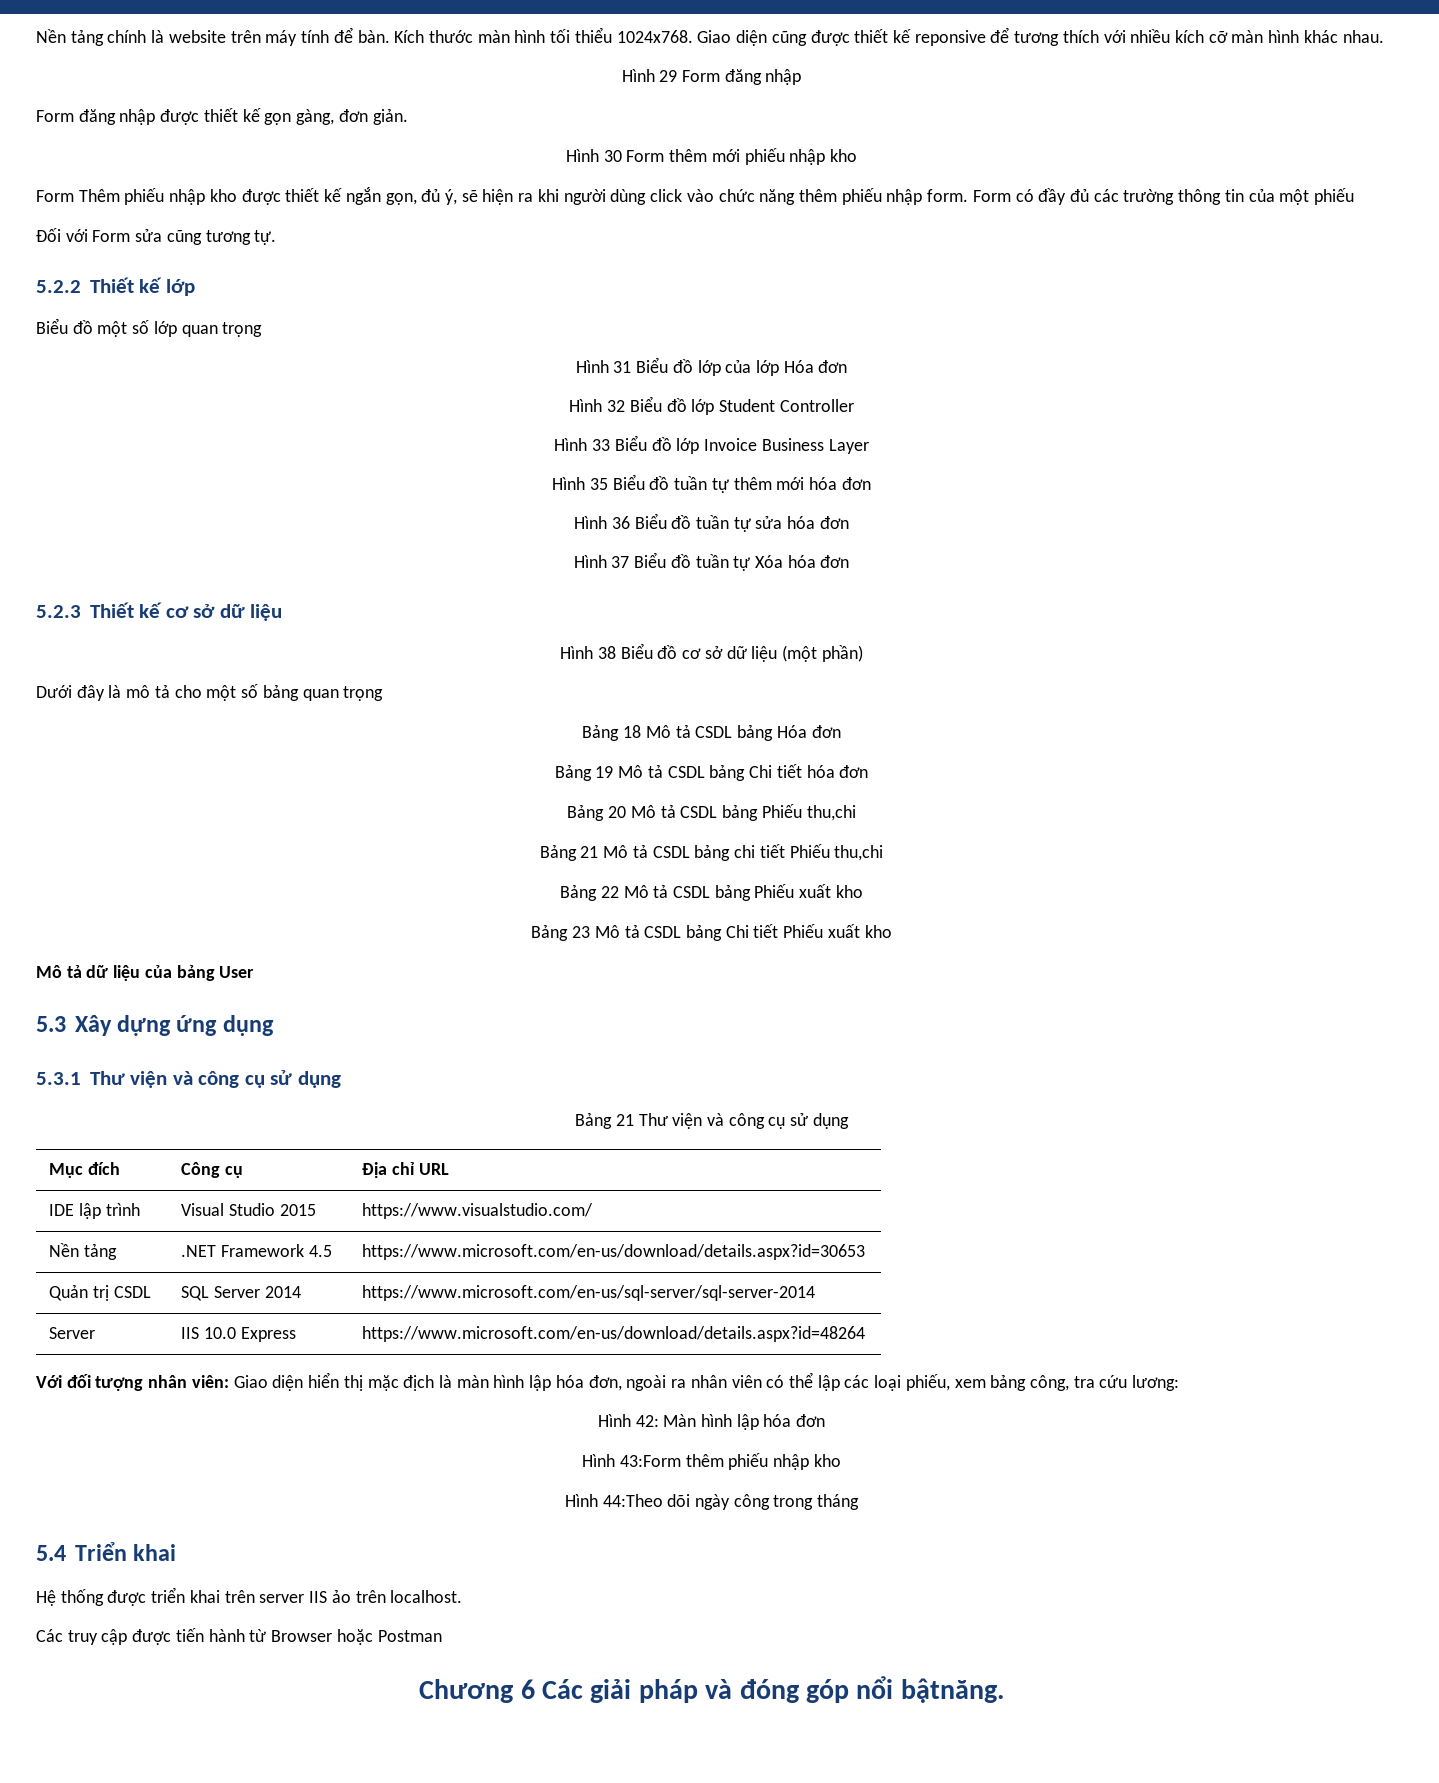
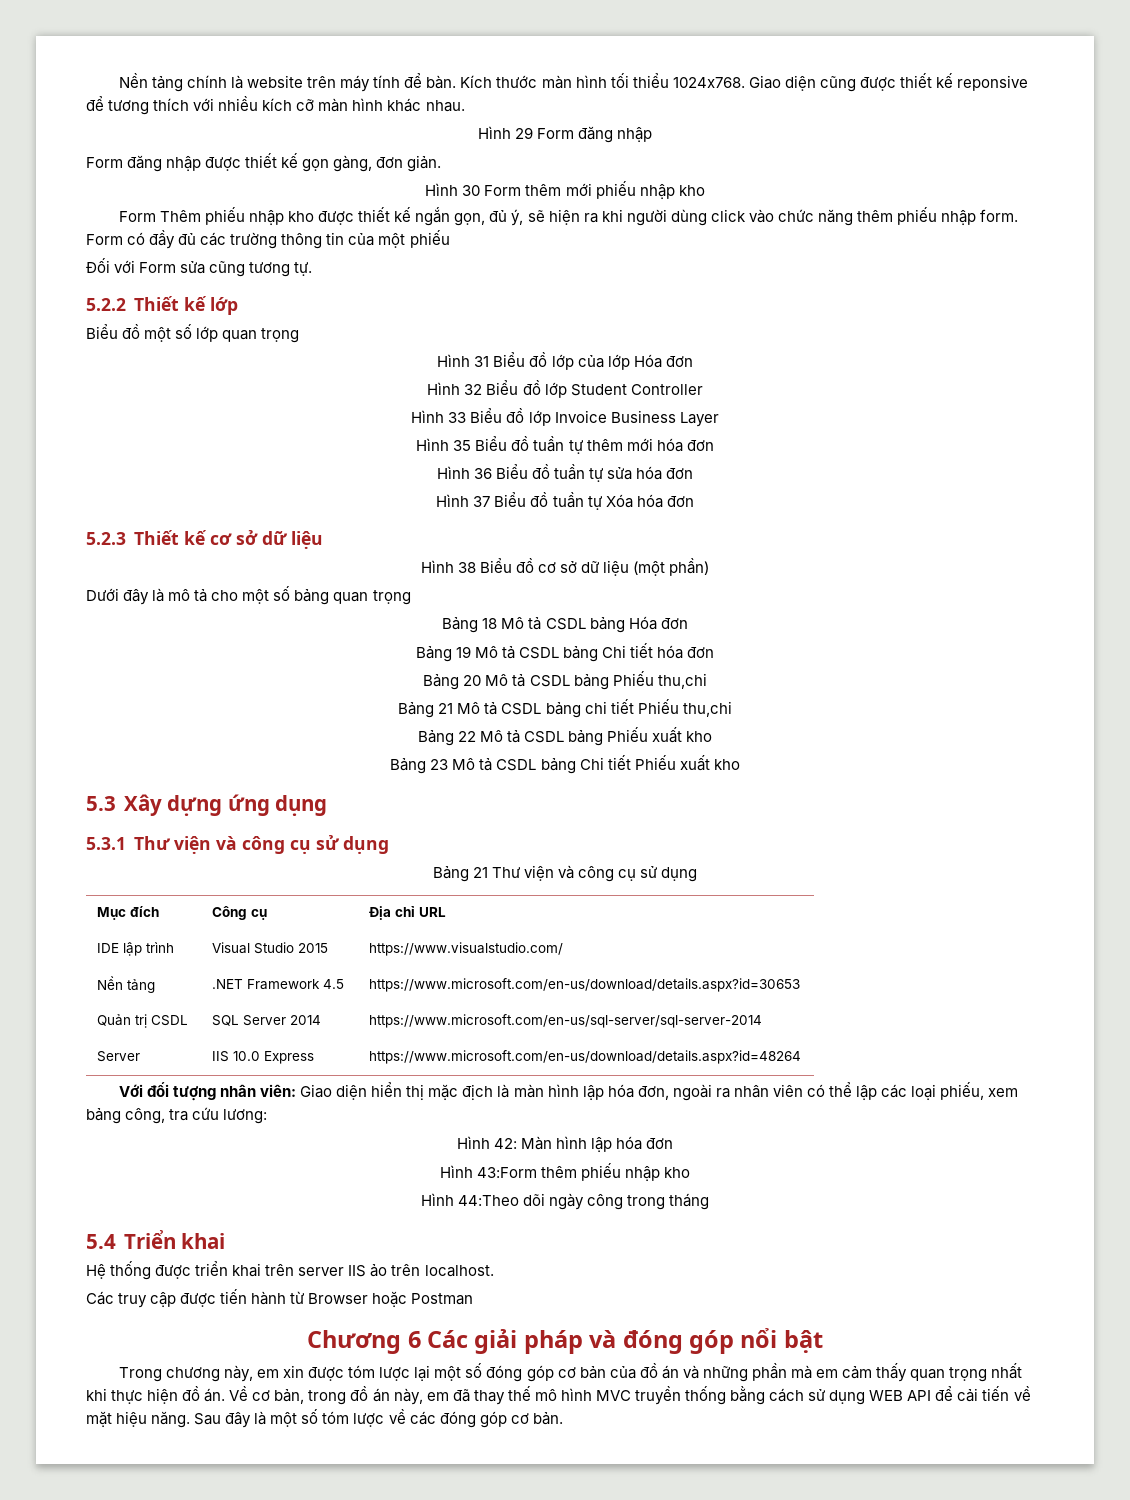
[36,965,255,981] // Mô tả dữ liệu của bảng User -> (740, 764) none
[900,1678,1004,1703] bậtnăng. -> [783,1330,823,1353] [118,1363,1023,1382] [86,1386,1031,1405] [86,1409,563,1428] bật // Trong chương này, em xin được tóm lược lại một số đóng góp cơ bản của đồ án và những phần mà em cảm thấy quan trọng nhất khi thực hiện đồ án. Về cơ bản, trong đồ án này, em đã thay thế mô hình MVC truyền thống bằng cách sử dụng WEB API để cải tiến về mặt hiệu năng. Sau đây là một số tóm lược về các đóng góp cơ bản.

